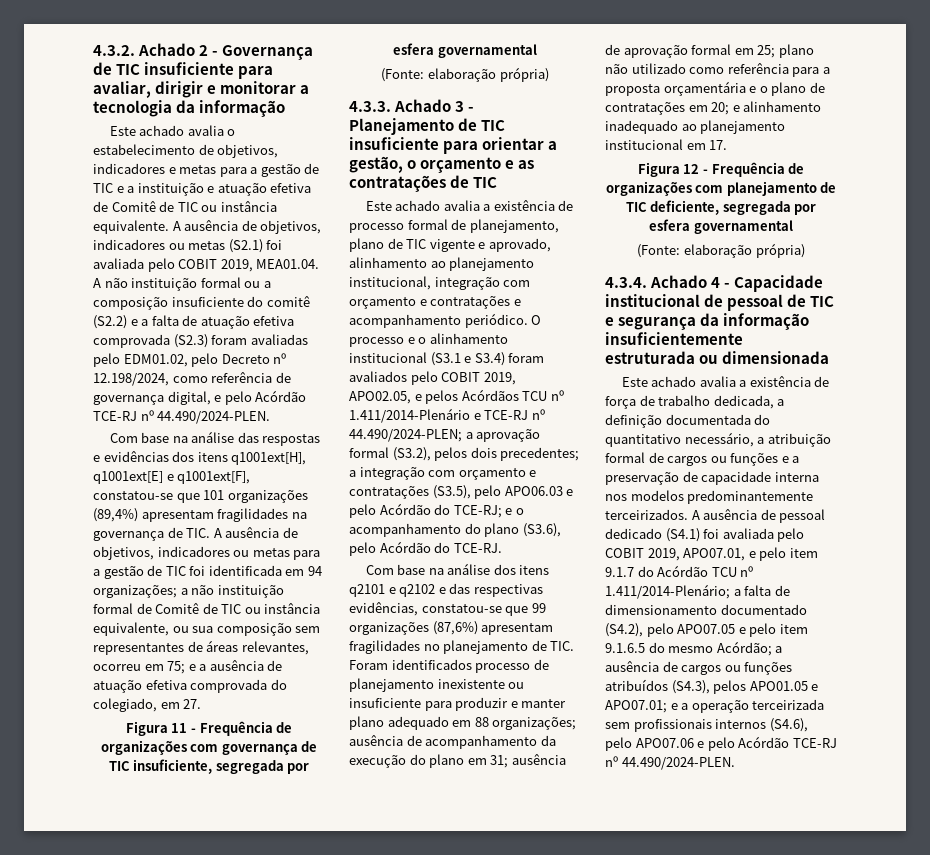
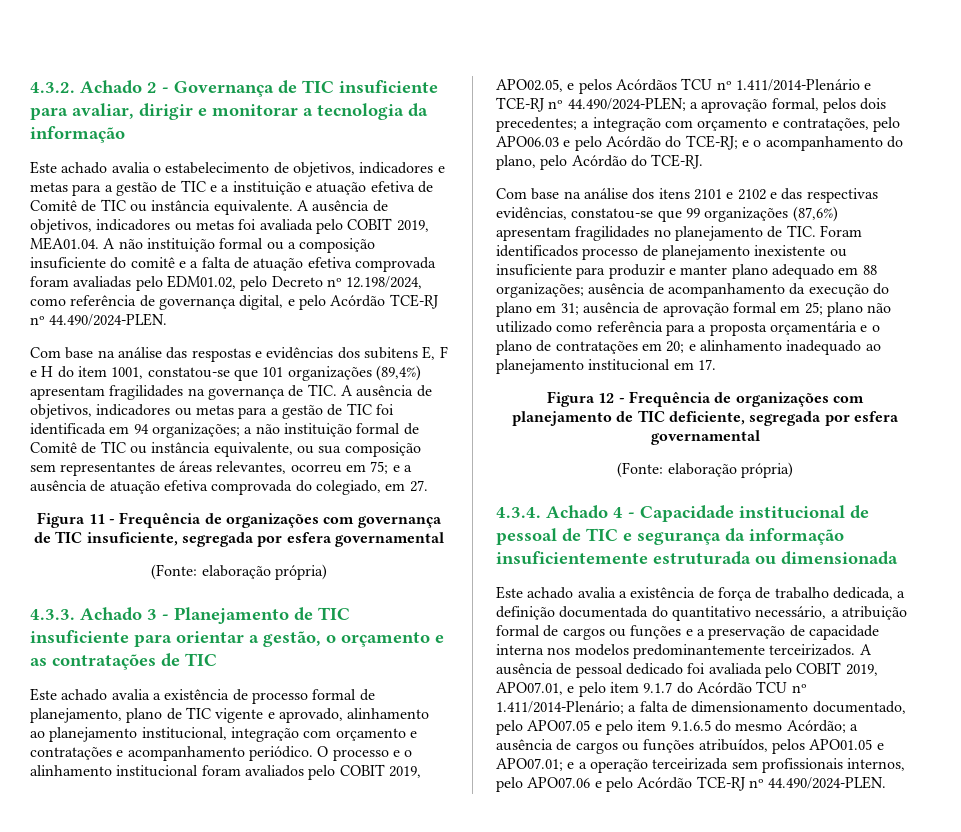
[228,239,263,253] (S2.1) -> (234, 225) none
[93,315,127,329] (S2.2) -> (175, 262) none
[173,334,208,348] (S2.3) -> (436, 264) none
[197,452,307,465] [93,471,251,484] itens q1001ext[H], q1001ext[E] e q1001ext[F], -> [363,346,448,360] [30,366,144,379] subitens E, F e H do item 1001,
[430,352,505,366] (S3.1 e S3.4) -> (199, 771) none
[349,447,431,461] formal (S3.2), -> [771,98,819,111] formal,
[349,485,471,499] contratações (S3.5), -> [782,118,869,131] contratações,
[484,523,561,537] plano (S3.6), -> [496,155,536,170] plano,
[349,584,436,597] q2101 e q2102 -> [693,189,766,200] 2101 e 2102
[665,528,700,542] (S4.1) -> (683, 669) none
[720,604,807,615] [605,623,643,637] documentado (S4.2), -> [812,701,906,714] documentado,
[605,679,710,694] atribuídos (S4.3), -> [698,739,768,752] atribuídos,
[715,718,808,732] internos (S4.6), -> [847,758,906,771] internos,

